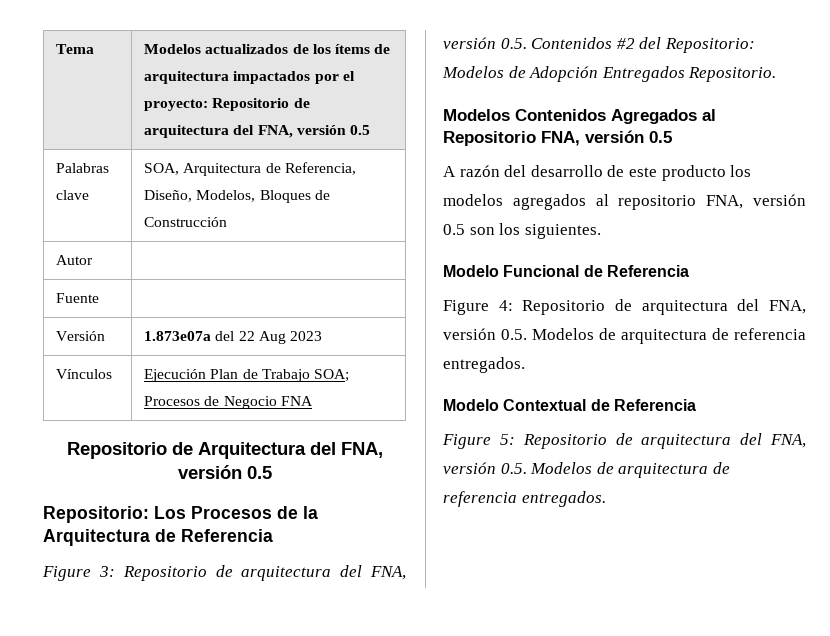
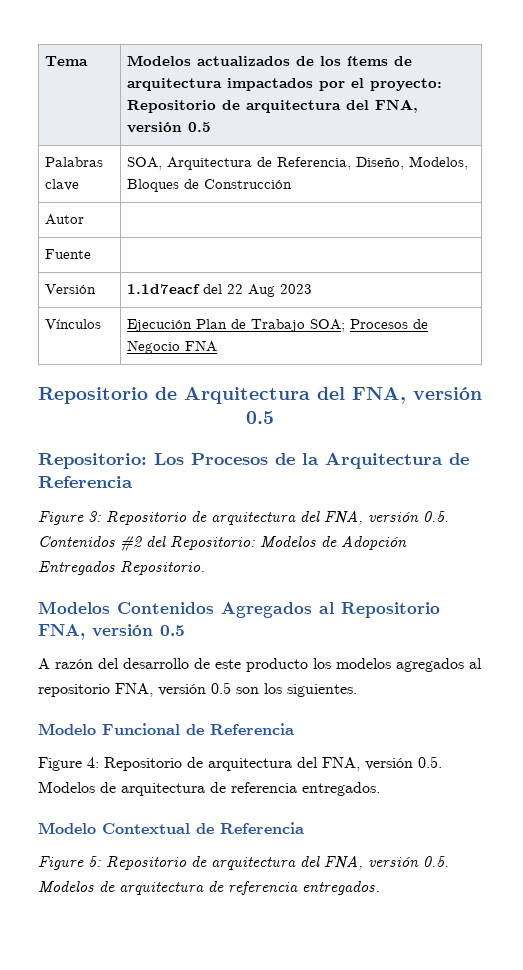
[144,331,212,341] 1.873e07a -> [126,284,200,294] 1.1d7eacf

